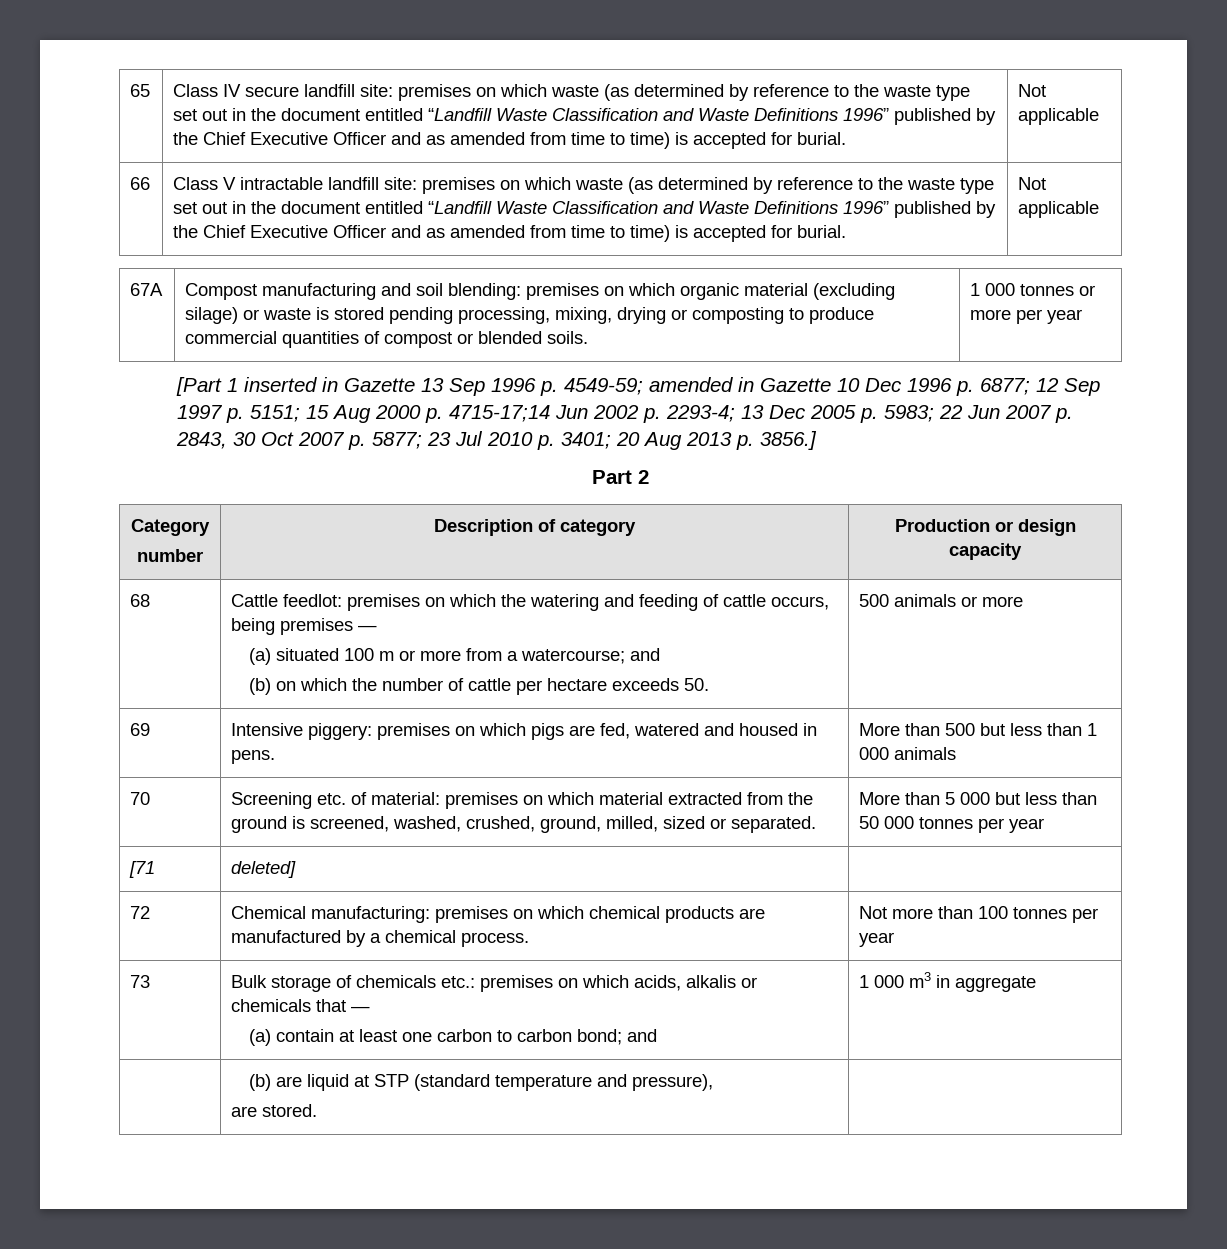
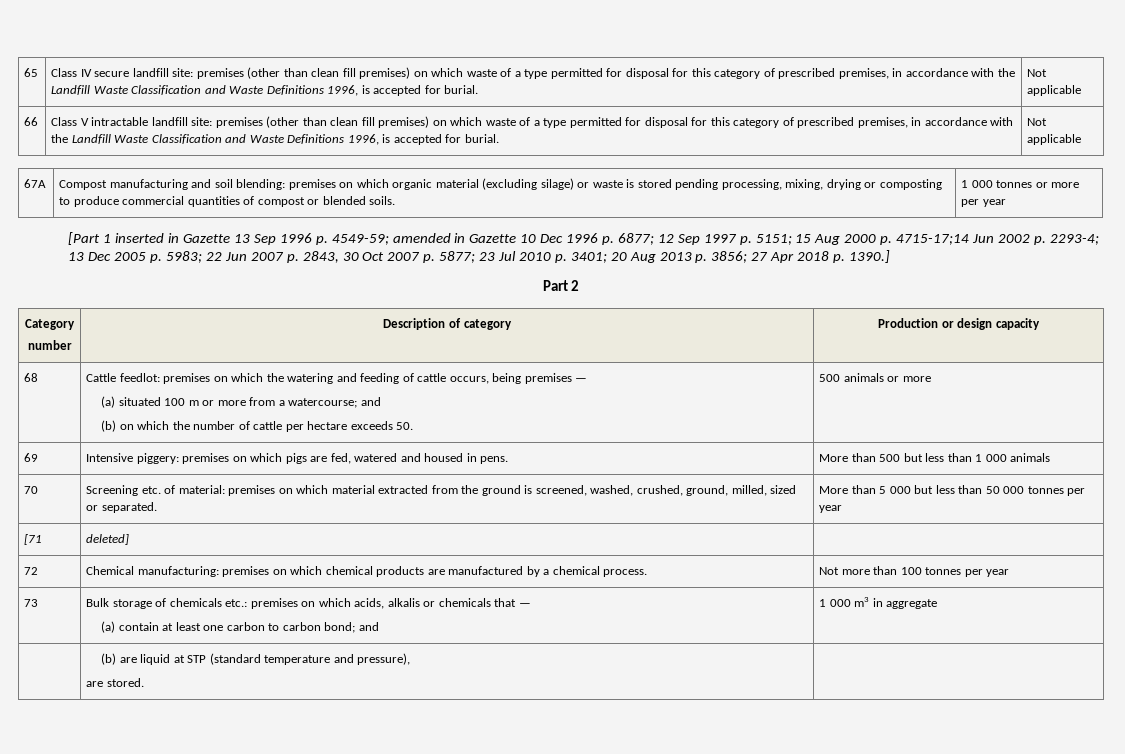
[476,84,971,101] [173,108,997,125] [173,132,671,149] on which waste (as determined by reference to the waste type set out in the document entitled “Landfill Waste Classification and Waste Definitions 1996” published by the Chief Executive Officer and as amended from time to time) -> [247,67,1015,79] [51,85,359,96] (other than clean fill premises) on which waste of a type permitted for disposal for this category of prescribed premises, in accordance with the Landfill Waste Classification and Waste Definitions 1996,
[500,177,995,194] [173,201,997,218] [173,225,671,242] on which waste (as determined by reference to the waste type set out in the document entitled “Landfill Waste Classification and Waste Definitions 1996” published by the Chief Executive Officer and as amended from time to time) -> [266,116,1014,128] [51,134,379,145] (other than clean fill premises) on which waste of a type permitted for disposal for this category of prescribed premises, in accordance with the Landfill Waste Classification and Waste Definitions 1996,
[759,431,817,450] 3856.] -> [711,250,890,263] 3856; 27 Apr 2018 p. 1390.]

